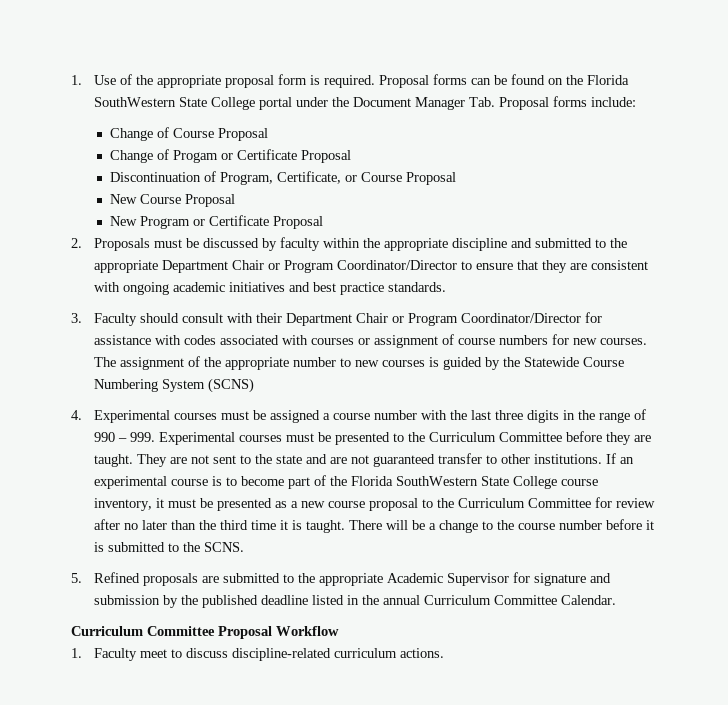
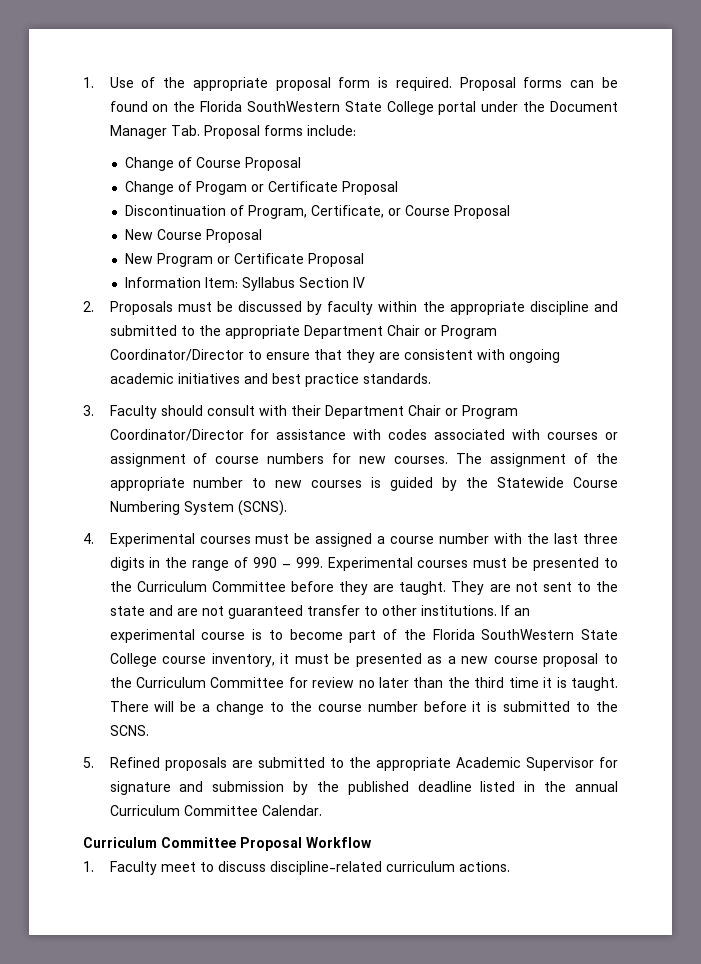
(323, 222) none -> [124,277,365,291] // Information Item: Syllabus Section IV
[207,378,254,393] (SCNS) -> [237,500,287,516] (SCNS).
[93,519,120,530] after -> (355, 682) none

